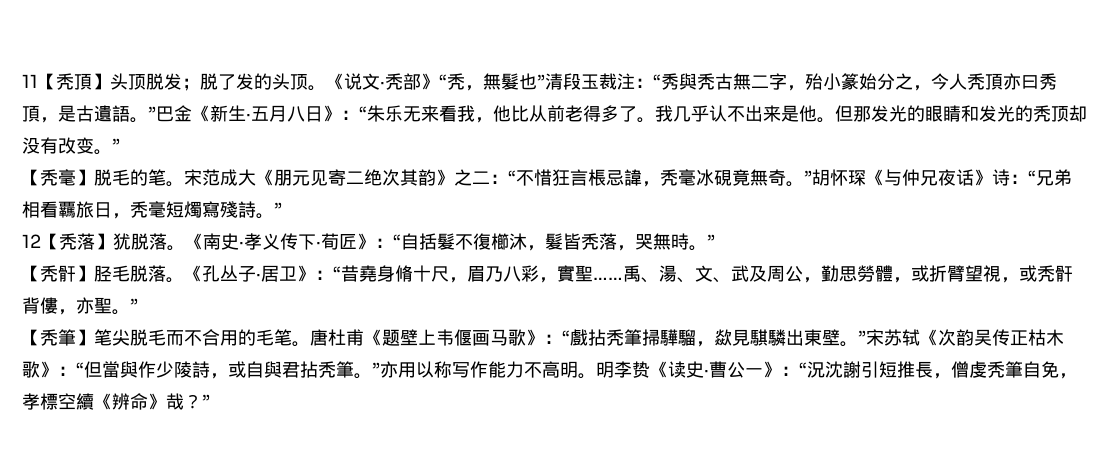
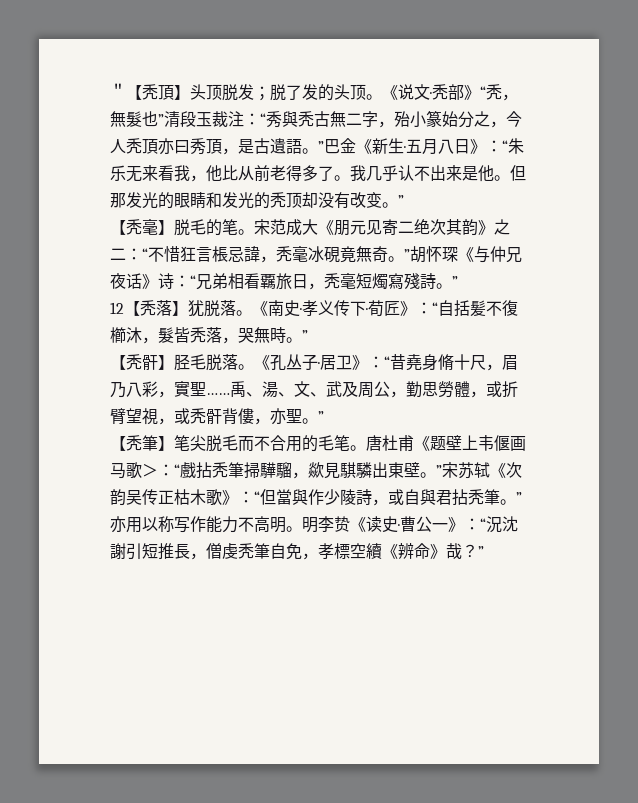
[22,74,38,88] 11 -> [110,83,126,98] ＂
[437,233,455,250] 髮 -> [470,300,486,316] 髪
[526,329,544,346] 》 -> [142,464,158,477] ＞

